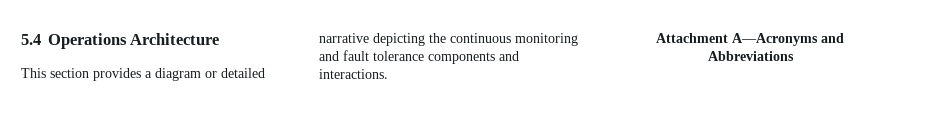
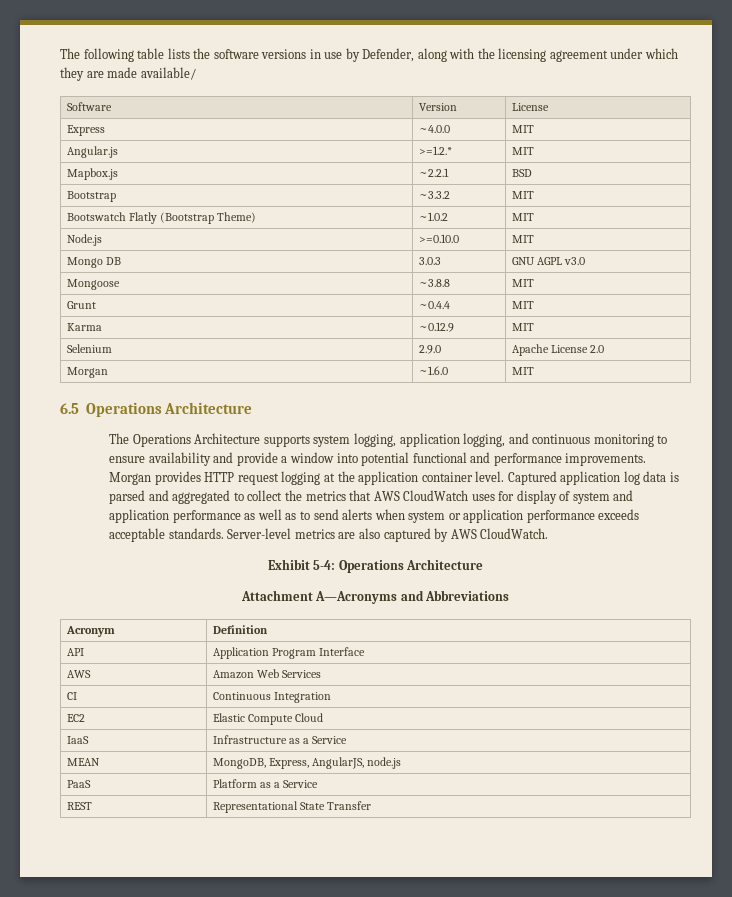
[21,33,220,49] [21,68,265,81] [319,33,578,46] [319,50,519,64] [319,69,388,79] [656,33,844,46] [707,51,794,61] 5.4 Operations Architecture // This section provides a diagram or detailed narrative depicting the continuous monitoring and fault tolerance components and interactions. // Attachment A—Acronyms and Abbreviations -> [60,48,678,62] [60,67,196,81] [66,102,112,111] [418,103,457,111] [511,103,549,111] [66,125,105,136] [418,125,450,133] [511,125,534,133] [66,146,118,158] [418,146,452,155] [511,147,534,155] [66,168,118,180] [418,168,449,177] [511,169,532,177] [66,191,116,202] [418,191,450,199] [511,191,534,199] [66,212,256,224] [418,212,448,221] [511,213,534,221] [66,234,102,246] [418,234,459,243] [511,235,534,243] [66,257,121,268] [418,257,441,265] [511,257,585,265] [66,279,120,290] [418,279,450,287] [511,279,534,287] [66,301,96,309] [418,301,450,309] [511,301,534,309] [66,323,102,331] [418,322,454,332] [511,323,534,331] [66,344,112,353] [418,345,441,354] [511,344,604,356] [66,367,108,378] [418,366,448,375] [511,367,534,375] [60,402,253,417] [109,433,668,447] [109,452,647,466] [109,471,679,485] [109,490,634,504] [109,509,640,523] [109,528,549,542] [267,559,484,573] [240,590,510,604] [65,626,115,637] [212,625,268,634] [66,648,84,656] [212,647,365,659] [66,670,91,678] [212,669,321,679] [66,692,77,700] [212,692,331,703] [66,714,85,722] [212,713,323,725] [66,736,89,744] [212,735,347,744] [66,758,100,766] [212,757,401,769] [66,780,91,788] [212,779,318,788] [66,802,92,810] [212,801,371,813] The following table lists the software versions in use by Defender, along with the licensing agreement under which they are made available/ // Software | Version | License // Express | ~4.0.0 | MIT // Angular.js | >=1.2.* | MIT // Mapbox.js | ~2.2.1 | BSD // Bootstrap | ~3.3.2 | MIT // Bootswatch Flatly (Bootstrap Theme) | ~1.0.2 | MIT // Node.js | >=0.10.0 | MIT // Mongo DB | 3.0.3 | GNU AGPL v3.0 // Mongoose | ~3.8.8 | MIT // Grunt | ~0.4.4 | MIT // Karma | ~0.12.9 | MIT // Selenium | 2.9.0 | Apache License 2.0 // Morgan | ~1.6.0 | MIT // 6.5 Operations Architecture // The Operations Architecture supports system logging, application logging, and continuous monitoring to ensure availability and provide a window into potential functional and performance improvements. Morgan provides HTTP request logging at the application container level. Captured application log data is parsed and aggregated to collect the metrics that AWS CloudWatch uses for display of system and application performance as well as to send alerts when system or application performance exceeds acceptable standards. Server-level metrics are also captured by AWS CloudWatch. // Exhibit 5-4: Operations Architecture // Attachment A—Acronyms and Abbreviations // Acronym | Definition // API | Application Program Interface // AWS | Amazon Web Services // CI | Continuous Integration // EC2 | Elastic Compute Cloud // IaaS | Infrastructure as a Service // MEAN | MongoDB, Express, AngularJS, node.js // PaaS | Platform as a Service // REST | Representational State Transfer

